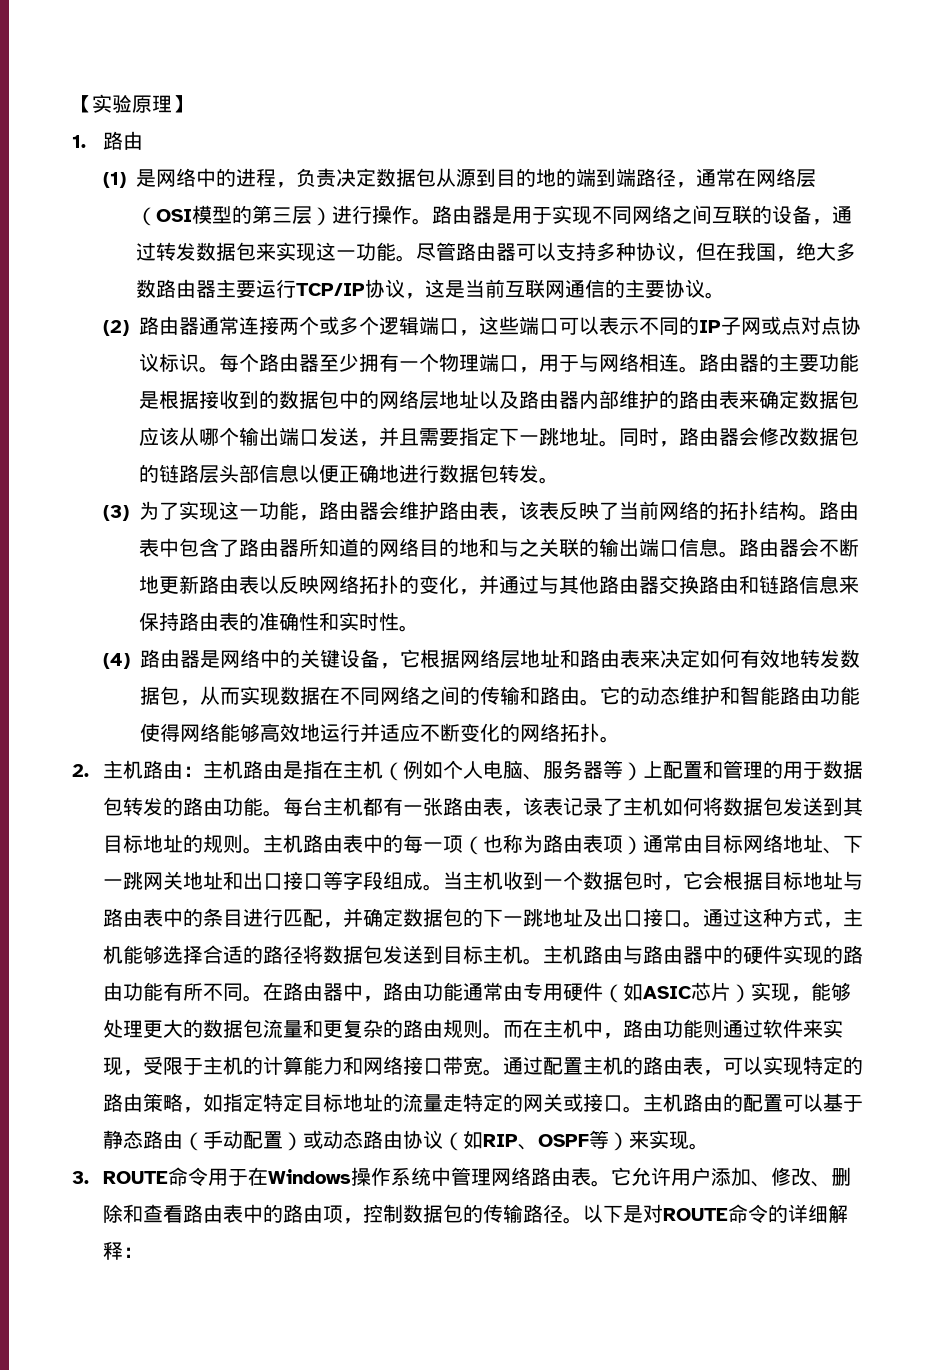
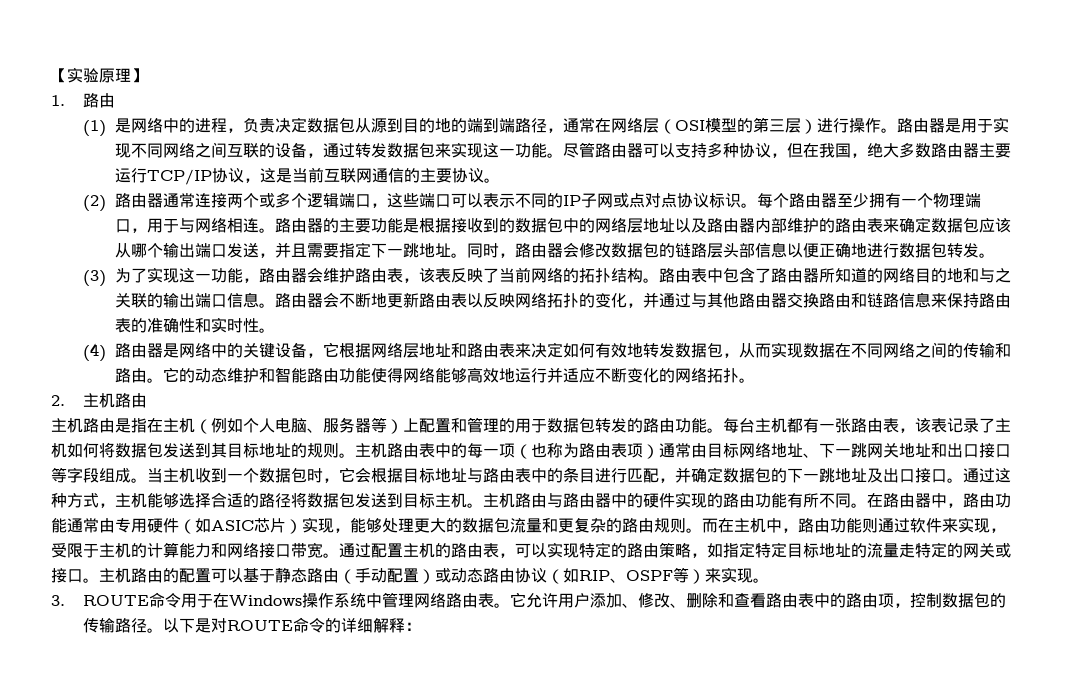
[183,766,204,777] ： -> (147, 400) //

